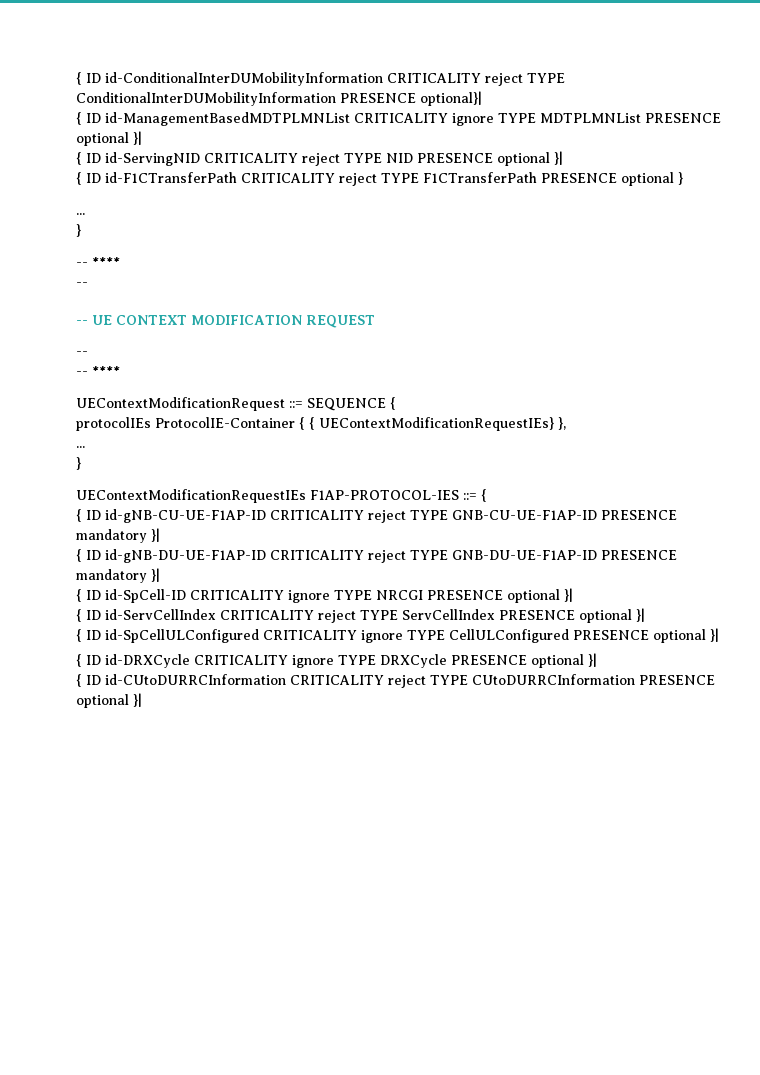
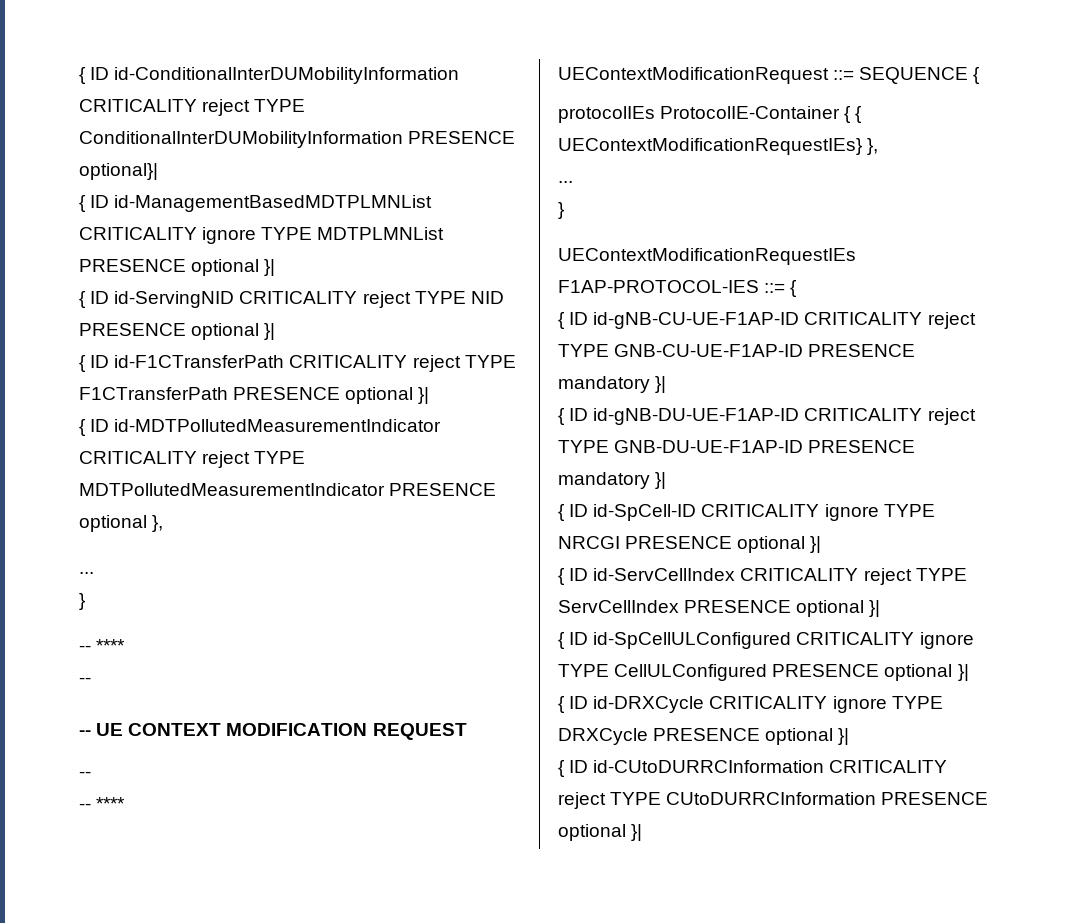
[678,172,683,185] } -> [418,387,430,404] [79,419,442,436] [79,451,306,468] [79,483,497,496] [79,515,164,532] }| // { ID id-MDTPollutedMeasurementIndicator CRITICALITY reject TYPE MDTPollutedMeasurementIndicator PRESENCE optional },

